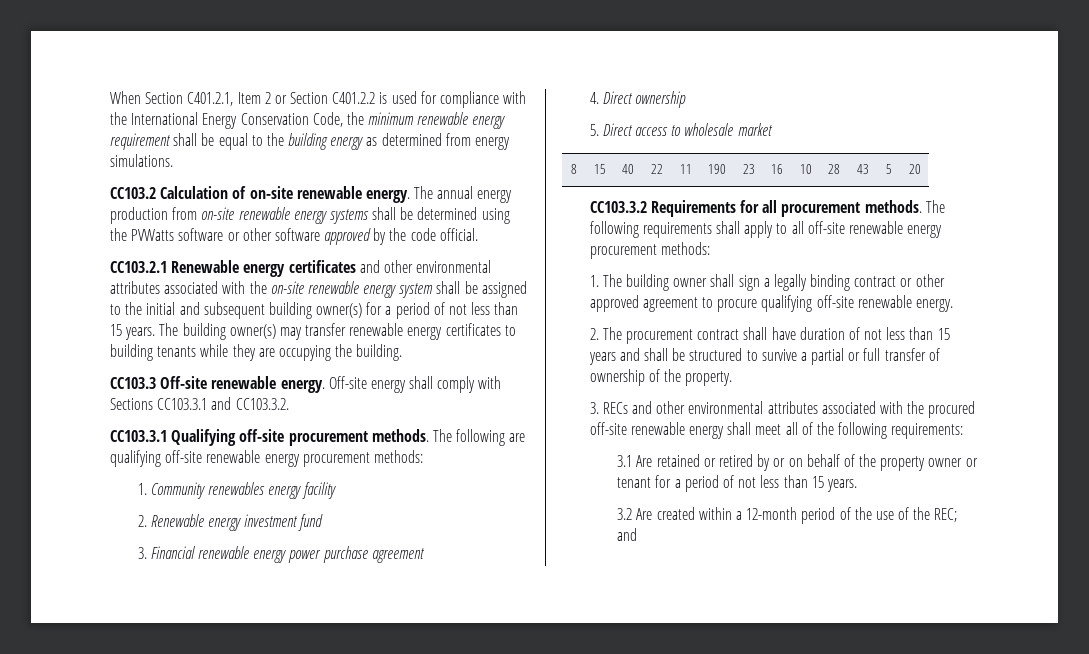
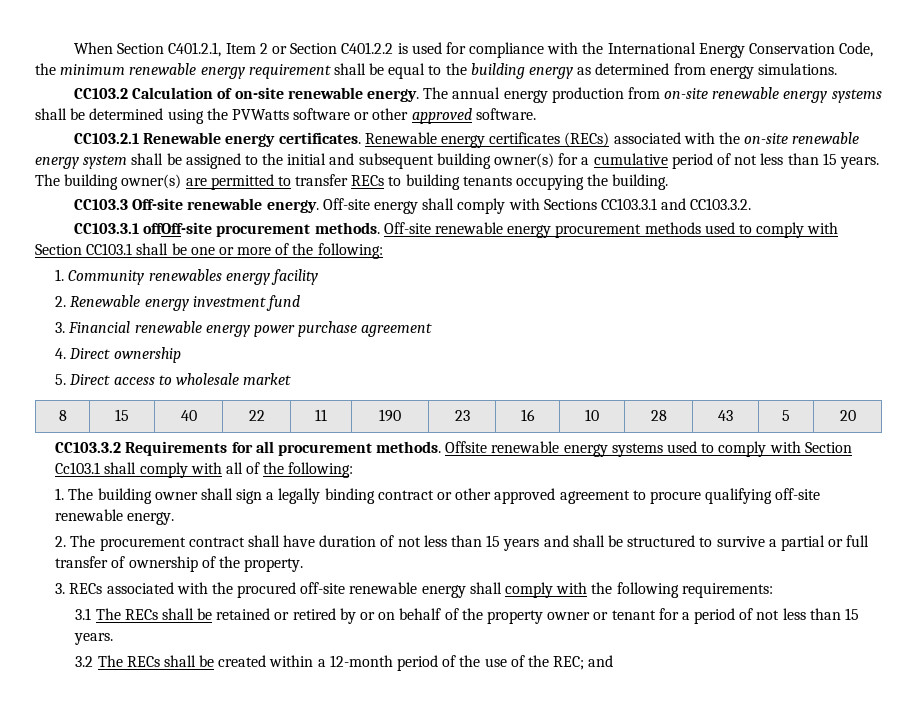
[274,228,478,245] [110,260,492,277] [110,281,160,294] software approved by the code official. // CC103.2.1 Renewable energy certificates and other environmental attributes -> [411,108,536,124] [74,132,610,148] approved software. // CC103.2.1 Renewable energy certificates. Renewable energy certificates (RECs)
(392, 310) none -> [593,153,668,165] cumulative
[279,323,516,340] [110,344,275,361] may transfer renewable energy certificates to building tenants while they are -> [185,174,512,190] are permitted to transfer RECs to building tenants
[171,429,526,446] [110,450,423,467] Qualifying off-site procurement methods. The following are qualifying off-site renewable energy procurement methods: -> [143,222,839,238] [35,243,383,259] offOff-site procurement methods. Off-site renewable energy procurement methods used to comply with Section CC103.1 shall be one or more of the following:
[925,200,945,213] [589,221,943,238] [589,242,710,259] The following requirements shall apply to all off-site renewable energy procurement methods: -> [445,441,852,457] [55,462,354,478] Offsite renewable energy systems used to comply with Section Cc103.1 shall comply with all of the following:
[631,401,818,414] and other environmental attributes -> (103, 588) none
[755,422,813,435] meet all of -> [505,582,588,598] comply with
[636,455,653,467] Are -> [95,608,213,620] The RECs shall be
[636,508,653,520] Are -> [97,655,215,667] The RECs shall be

